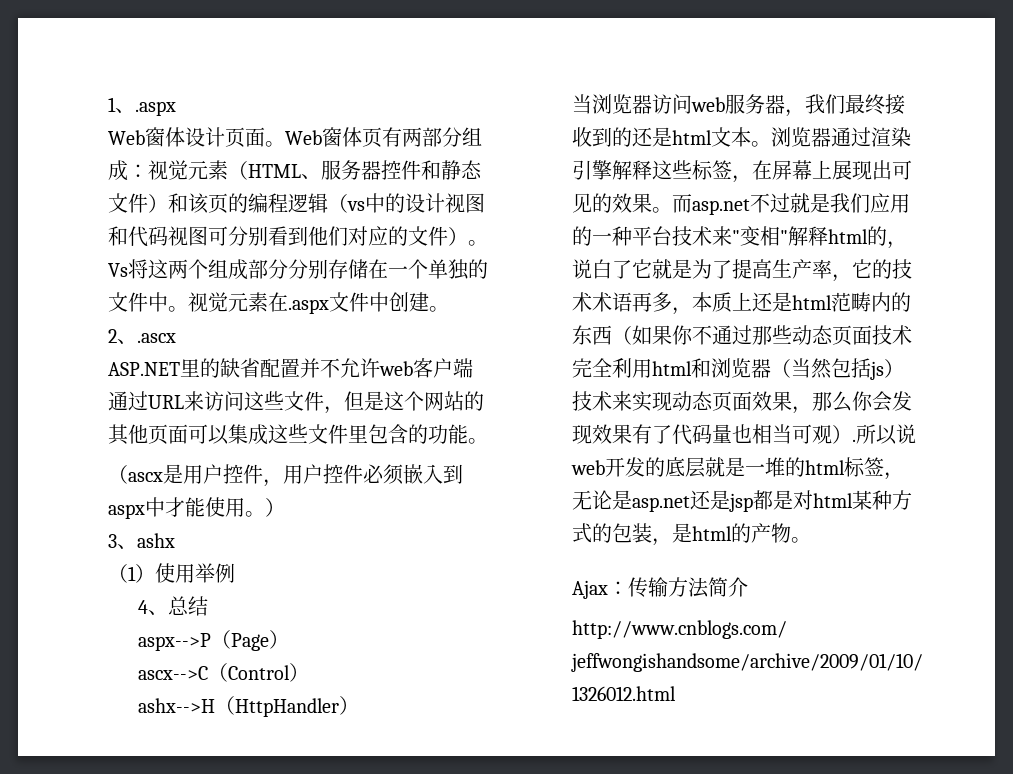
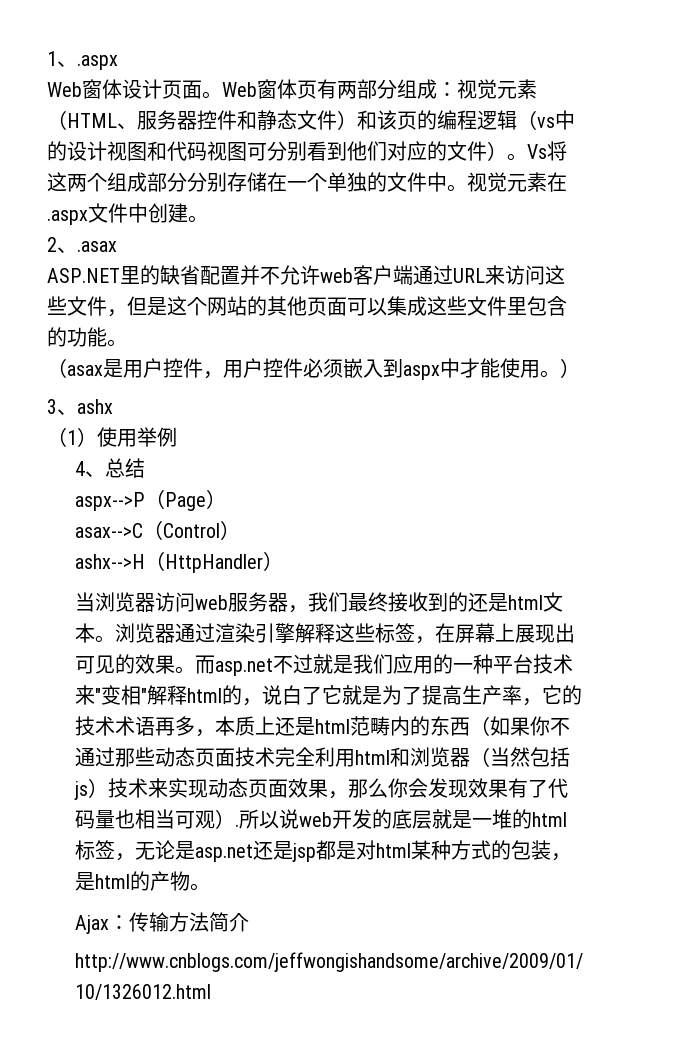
[137,333,176,343] .ascx -> [77,241,117,252] .asax
[128,472,163,482] ascx -> [67,365,103,376] asax
[137,666,208,680] ascx-->C -> [75,523,144,538] asax-->C

